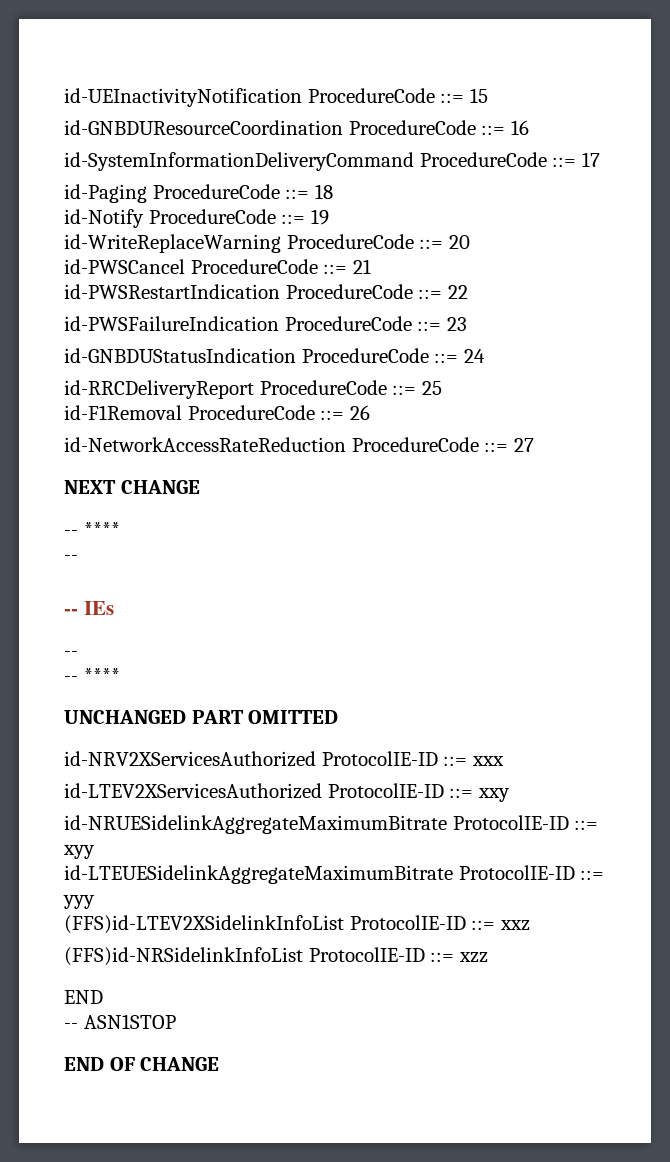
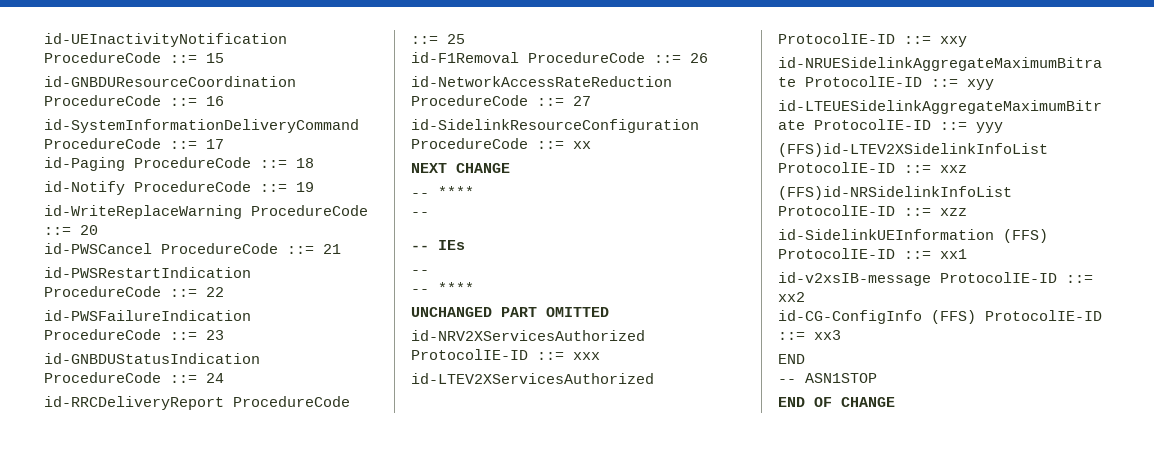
(534, 445) none -> [411,119,699,133] [411,138,591,149] // id-SidelinkResourceConfiguration ProcedureCode ::= xx
(488, 957) none -> [778,229,1048,243] [778,248,967,259] [778,272,1093,286] [778,292,805,302] [778,310,1102,324] [778,330,841,340] // id-SidelinkUEInformation (FFS) ProtocolIE-ID ::= xx1 // id-v2xsIB-message ProtocolIE-ID ::= xx2 // id-CG-ConfigInfo (FFS) ProtocolIE-ID ::= xx3

